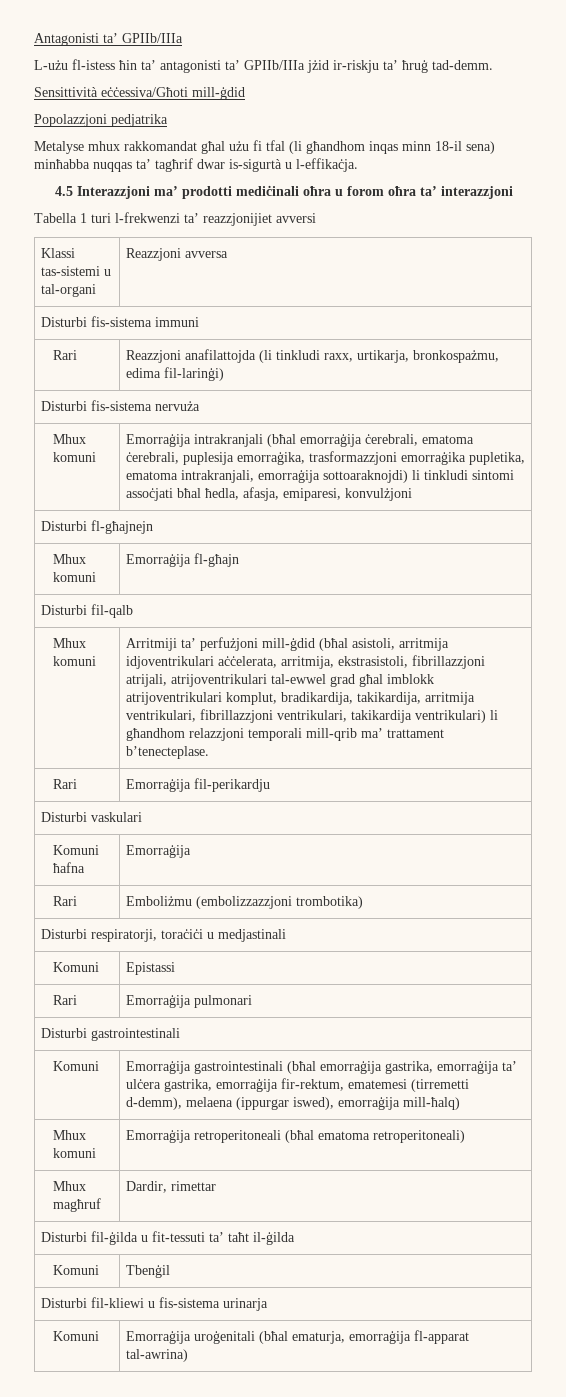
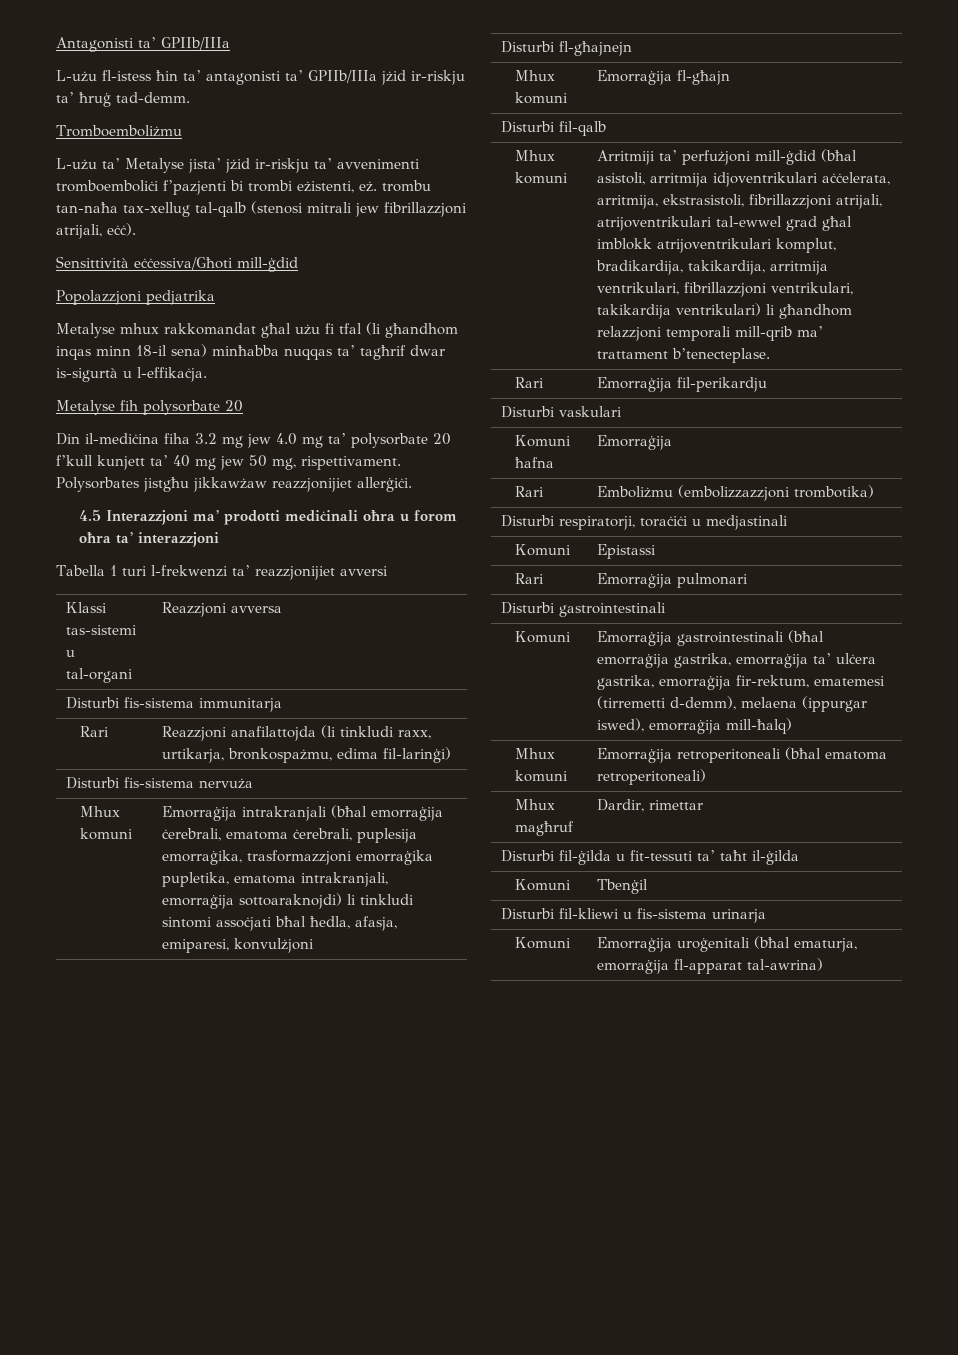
(493, 65) none -> [56,125,182,137] [56,158,420,173] [56,180,431,195] [56,201,467,217] [56,223,136,239] // Tromboemboliżmu // L-użu ta’ Metalyse jista’ jżid ir-riskju ta’ avvenimenti tromboemboliċi f’pazjenti bi trombi eżistenti, eż. trombu tan-naħa tax-xellug tal-qalb (stenosi mitrali jew fibrillazzjoni atrijali, eċċ).
(358, 165) none -> [56,400,243,415] [56,433,451,448] [56,455,401,470] [56,477,412,492] // Metalyse fih polysorbate 20 // Din il-mediċina fiha 3.2 mg jew 4.0 mg ta’ polysorbate 20 f’kull kunjett ta’ 40 mg jew 50 mg, rispettivament. Polysorbates jistgħu jikkawżaw reazzjonijiet allerġiċi.
[154,317,199,327] immuni -> [199,698,283,712] immunitarja

